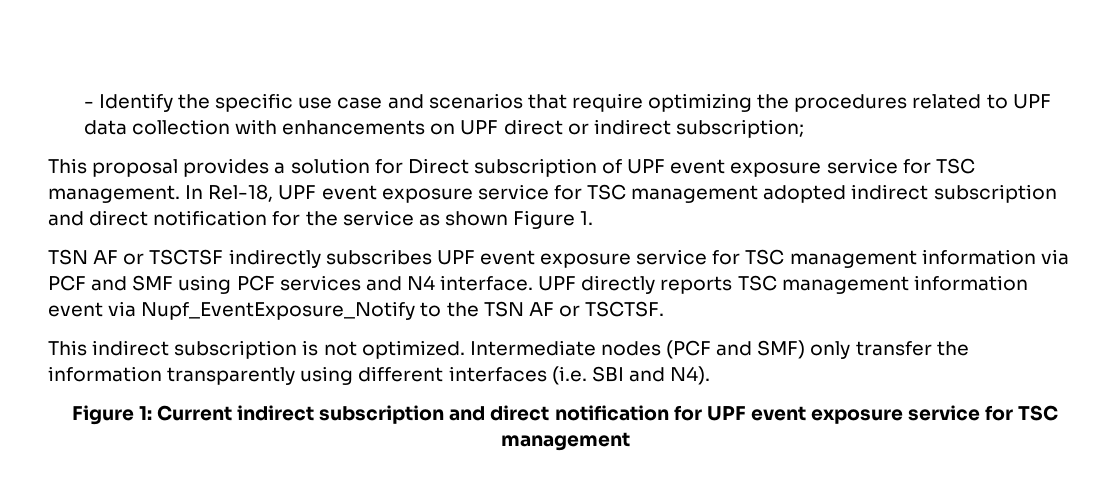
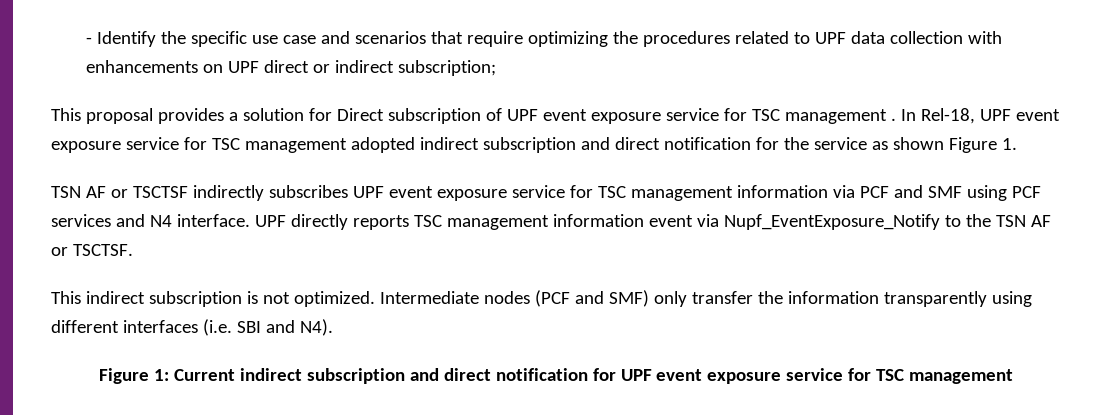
[48,185,180,203] management. -> [784,109,896,124] management .

